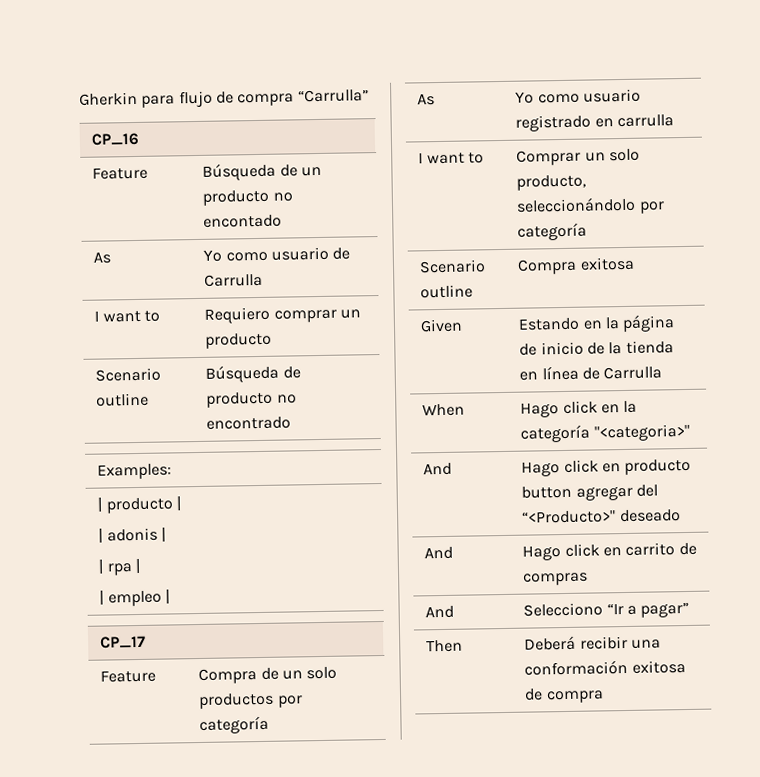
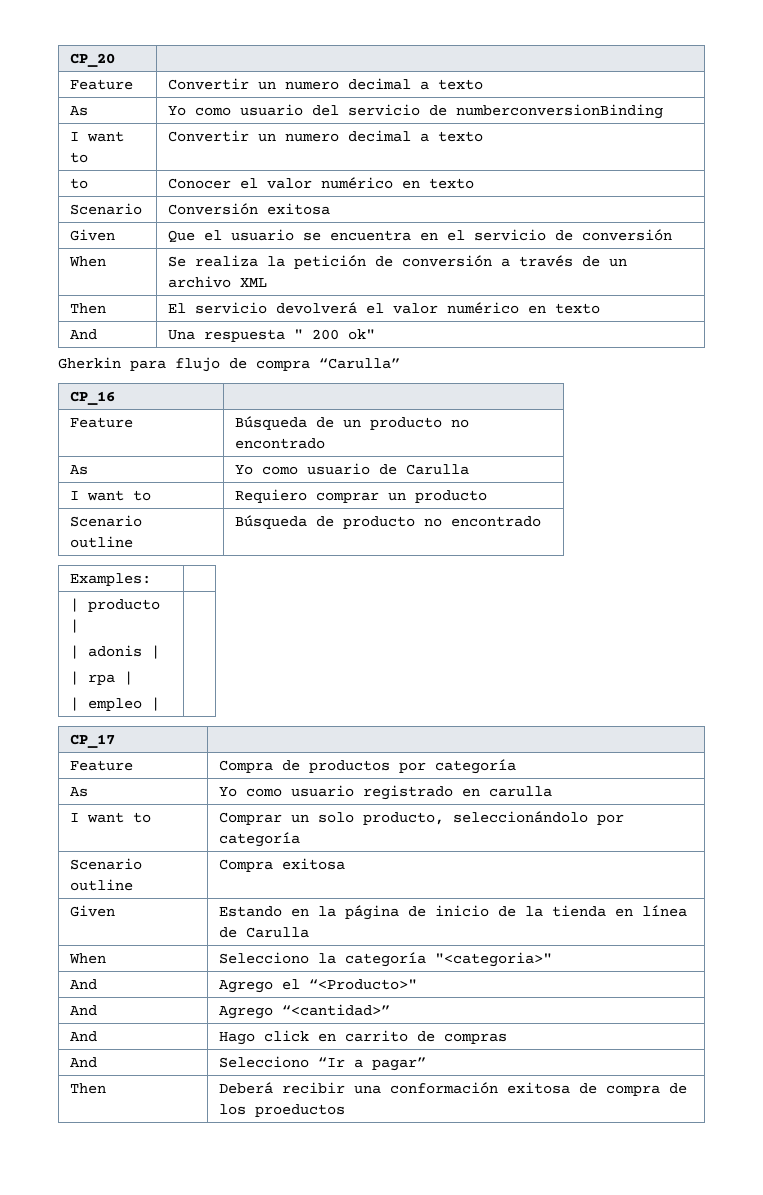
(79, 98) none -> [69,53,115,67] [69,79,133,90] [167,78,483,90] [69,106,88,116] [167,104,663,119] [69,131,124,142] [69,152,88,163] [167,130,483,142] [69,178,88,189] [167,177,474,189] [69,203,142,215] [167,203,330,215] [69,229,115,241] [167,229,672,243] [68,256,106,267] [167,255,627,269] [167,276,267,288] [69,303,106,314] [167,302,600,314] [69,329,97,340] [167,329,375,342] CP_20 | // Feature | Convertir un numero decimal a texto // As | Yo como usuario del servicio de numberconversionBinding // I want to | Convertir un numero decimal a texto // to | Conocer el valor numérico en texto // Scenario | Conversión exitosa // Given | Que el usuario se encuentra en el servicio de conversión // When | Se realiza la petición de conversión a través de un archivo XML // Then | El servicio devolverá el valor numérico en texto // And | Una respuesta " 200 ok" //
[297,89,369,103] “Carrulla” -> [319,358,400,369] “Carulla”
[203,214,283,228] encontado -> [234,438,325,449] encontrado
[204,273,264,287] Carrulla -> [405,464,469,475] Carulla
[281,666,338,680] un solo -> (300, 765) none
[616,114,674,128] carrulla -> [488,786,552,797] carulla
[603,366,663,380] [422,403,466,417] [520,400,620,418] Carrulla // When | Hago click en -> [245,927,309,938] [68,953,106,964] [218,952,309,964] Carulla // When | Selecciono
[521,458,692,477] [521,484,658,501] [522,509,681,524] Hago click en producto button agregar del “<Producto>" deseado -> [218,979,417,993] [69,1005,97,1016] [218,1004,390,1019] Agrego el “<Producto>" // And | Agrego “<cantidad>”
(604, 697) none -> [668,1083,687,1094] [218,1104,345,1117] de los proeductos

